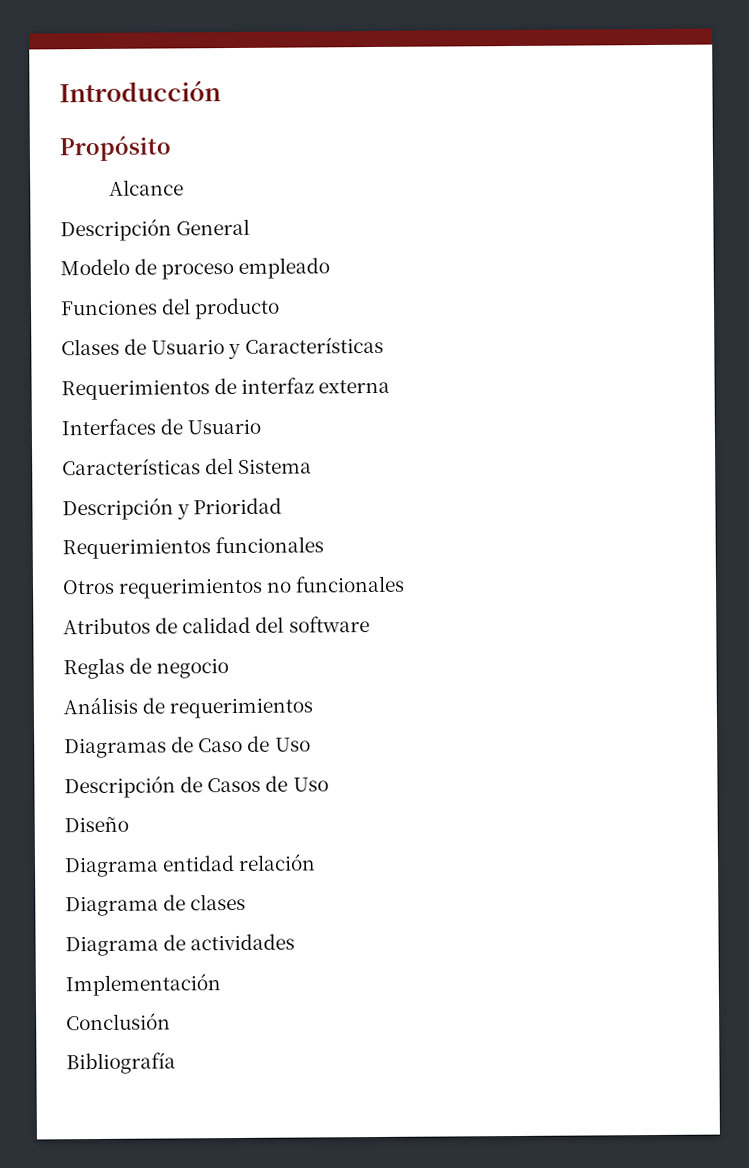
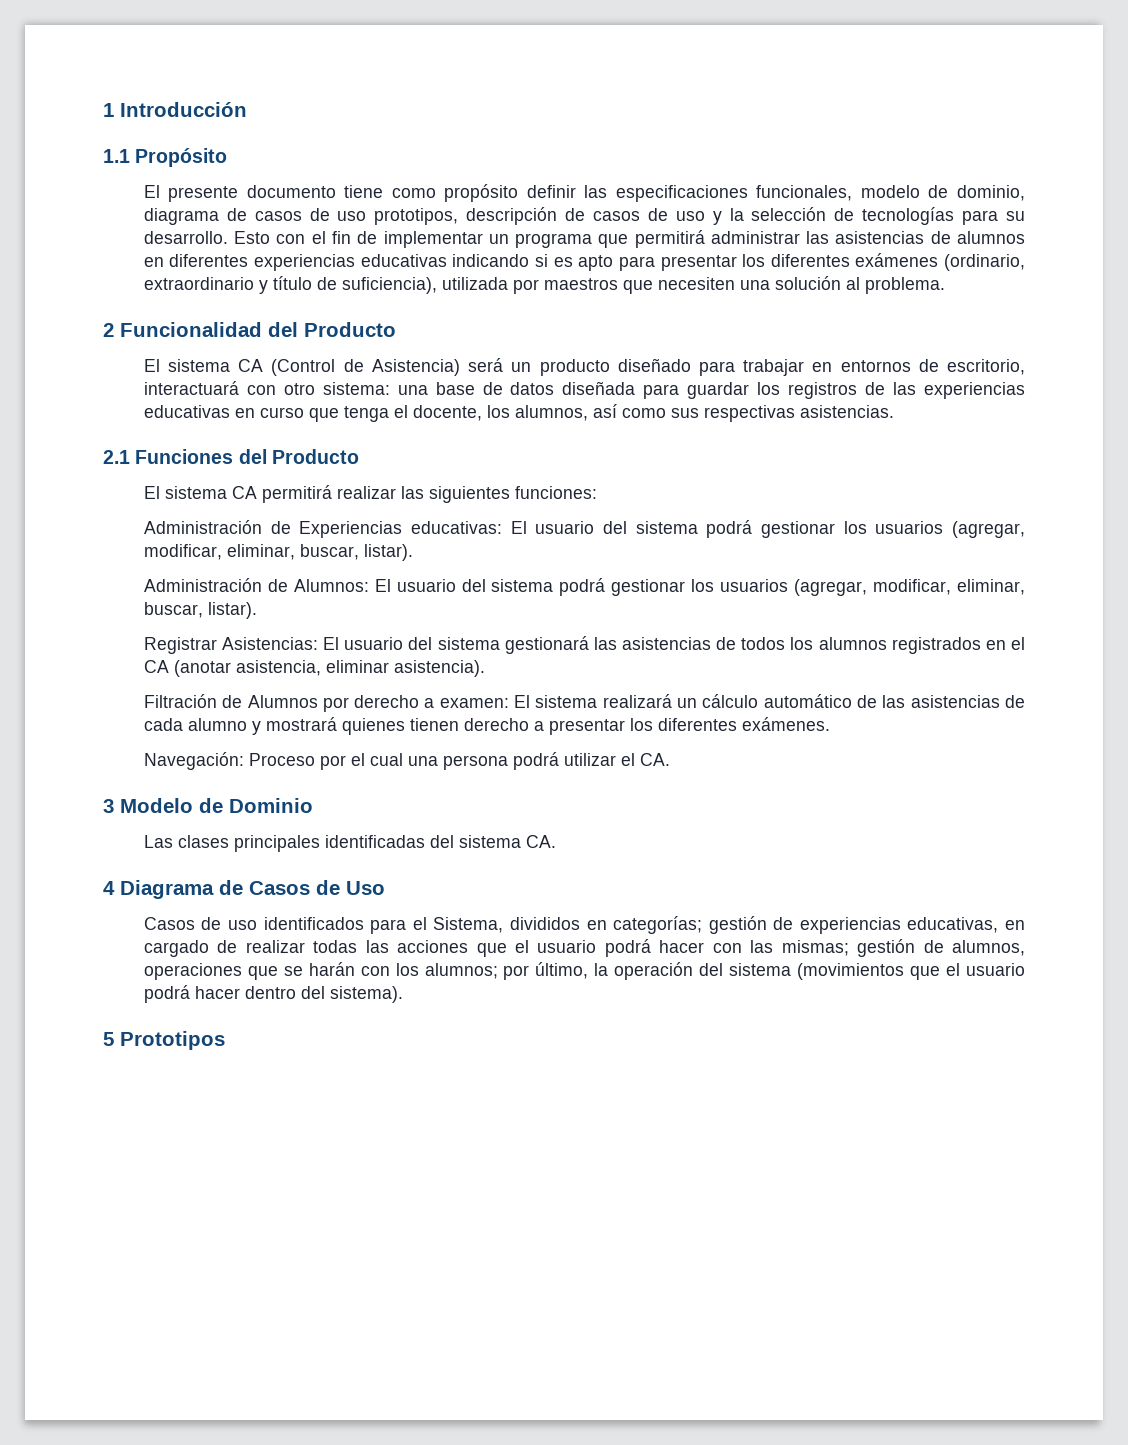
(59, 91) none -> [103,103,114,117] 1
(221, 91) none -> [103,149,130,163] 1.1
[108,179,184,196] [60,218,251,242] [60,257,331,280] [60,297,281,320] [61,336,384,360] [61,377,391,401] [61,418,262,436] [62,458,313,476] [62,497,283,521] [62,536,325,560] [62,575,406,599] [63,616,370,635] [63,657,230,680] [63,696,314,719] [64,735,311,759] [64,775,329,799] [64,816,129,833] [64,853,317,878] [65,893,247,917] [65,933,296,957] [65,973,221,997] [66,1012,171,1031] [66,1052,176,1075] Alcance // Descripción General // Modelo de proceso empleado // Funciones del producto // Clases de Usuario y Características // Requerimientos de interfaz externa // Interfaces de Usuario // Características del Sistema // Descripción y Prioridad // Requerimientos funcionales // Otros requerimientos no funcionales // Atributos de calidad del software // Reglas de negocio // Análisis de requerimientos // Diagramas de Caso de Uso // Descripción de Casos de Uso // Diseño // Diagrama entidad relación // Diagrama de clases // Diagrama de actividades // Implementación // Conclusión // Bibliografía -> [143,184,1025,202] [143,207,1026,225] [143,230,1025,248] [143,253,1026,271] [143,276,945,294] [103,322,396,337] [143,358,1025,376] [143,381,1025,399] [143,404,894,422] [103,449,359,464] [143,485,597,503] [143,520,1025,538] [143,544,413,561] [143,578,1025,596] [143,602,257,619] [143,636,1026,654] [143,660,485,677] [143,694,1026,712] [143,717,830,735] [143,752,670,770] [103,798,313,813] [143,835,556,852] [103,880,385,899] [143,916,1025,934] [143,939,1026,957] [143,962,1026,980] [143,985,403,1003] [103,1031,225,1050] El presente documento tiene como propósito definir las especificaciones funcionales, modelo de dominio, diagrama de casos de uso prototipos, descripción de casos de uso y la selección de tecnologías para su desarrollo. Esto con el fin de implementar un programa que permitirá administrar las asistencias de alumnos en diferentes experiencias educativas indicando si es apto para presentar los diferentes exámenes (ordinario, extraordinario y título de suficiencia), utilizada por maestros que necesiten una solución al problema. // 2 Funcionalidad del Producto // El sistema CA (Control de Asistencia) será un producto diseñado para trabajar en entornos de escritorio, interactuará con otro sistema: una base de datos diseñada para guardar los registros de las experiencias educativas en curso que tenga el docente, los alumnos, así como sus respectivas asistencias. // 2.1 Funciones del Producto // El sistema CA permitirá realizar las siguientes funciones: // Administración de Experiencias educativas: El usuario del sistema podrá gestionar los usuarios (agregar, modificar, eliminar, buscar, listar). // Administración de Alumnos: El usuario del sistema podrá gestionar los usuarios (agregar, modificar, eliminar, buscar, listar). // Registrar Asistencias: El usuario del sistema gestionará las asistencias de todos los alumnos registrados en el CA (anotar asistencia, eliminar asistencia). // Filtración de Alumnos por derecho a examen: El sistema realizará un cálculo automático de las asistencias de cada alumno y mostrará quienes tienen derecho a presentar los diferentes exámenes. // Navegación: Proceso por el cual una persona podrá utilizar el CA. // 3 Modelo de Dominio // Las clases principales identificadas del sistema CA. // 4 Diagrama de Casos de Uso // Casos de uso identificados para el Sistema, divididos en categorías; gestión de experiencias educativas, en cargado de realizar todas las acciones que el usuario podrá hacer con las mismas; gestión de alumnos, operaciones que se harán con los alumnos; por último, la operación del sistema (movimientos que el usuario podrá hacer dentro del sistema). // 5 Prototipos

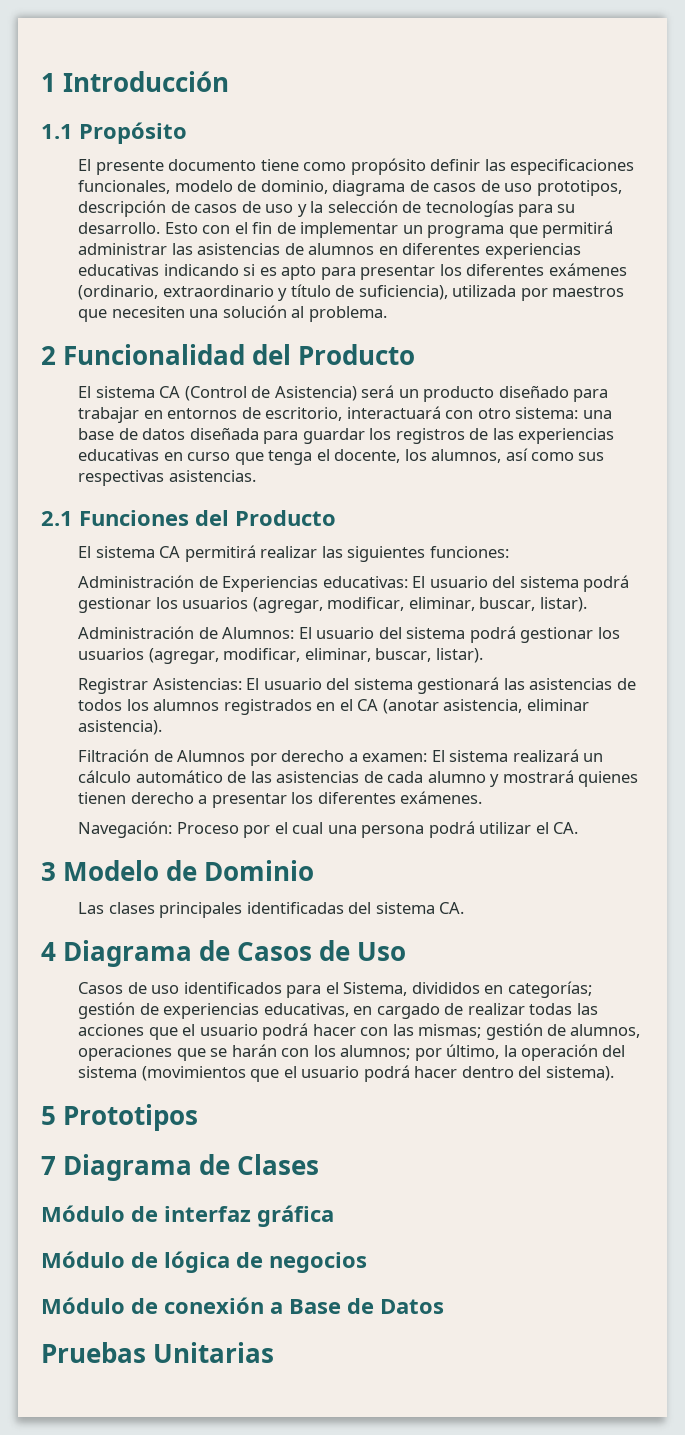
(225, 1040) none -> [41,1154,320,1181] [41,1205,334,1227] [41,1251,367,1273] [41,1297,444,1314] [41,1342,275,1363] // 7 Diagrama de Clases // Módulo de interfaz gráfica // Módulo de lógica de negocios // Módulo de conexión a Base de Datos // Pruebas Unitarias

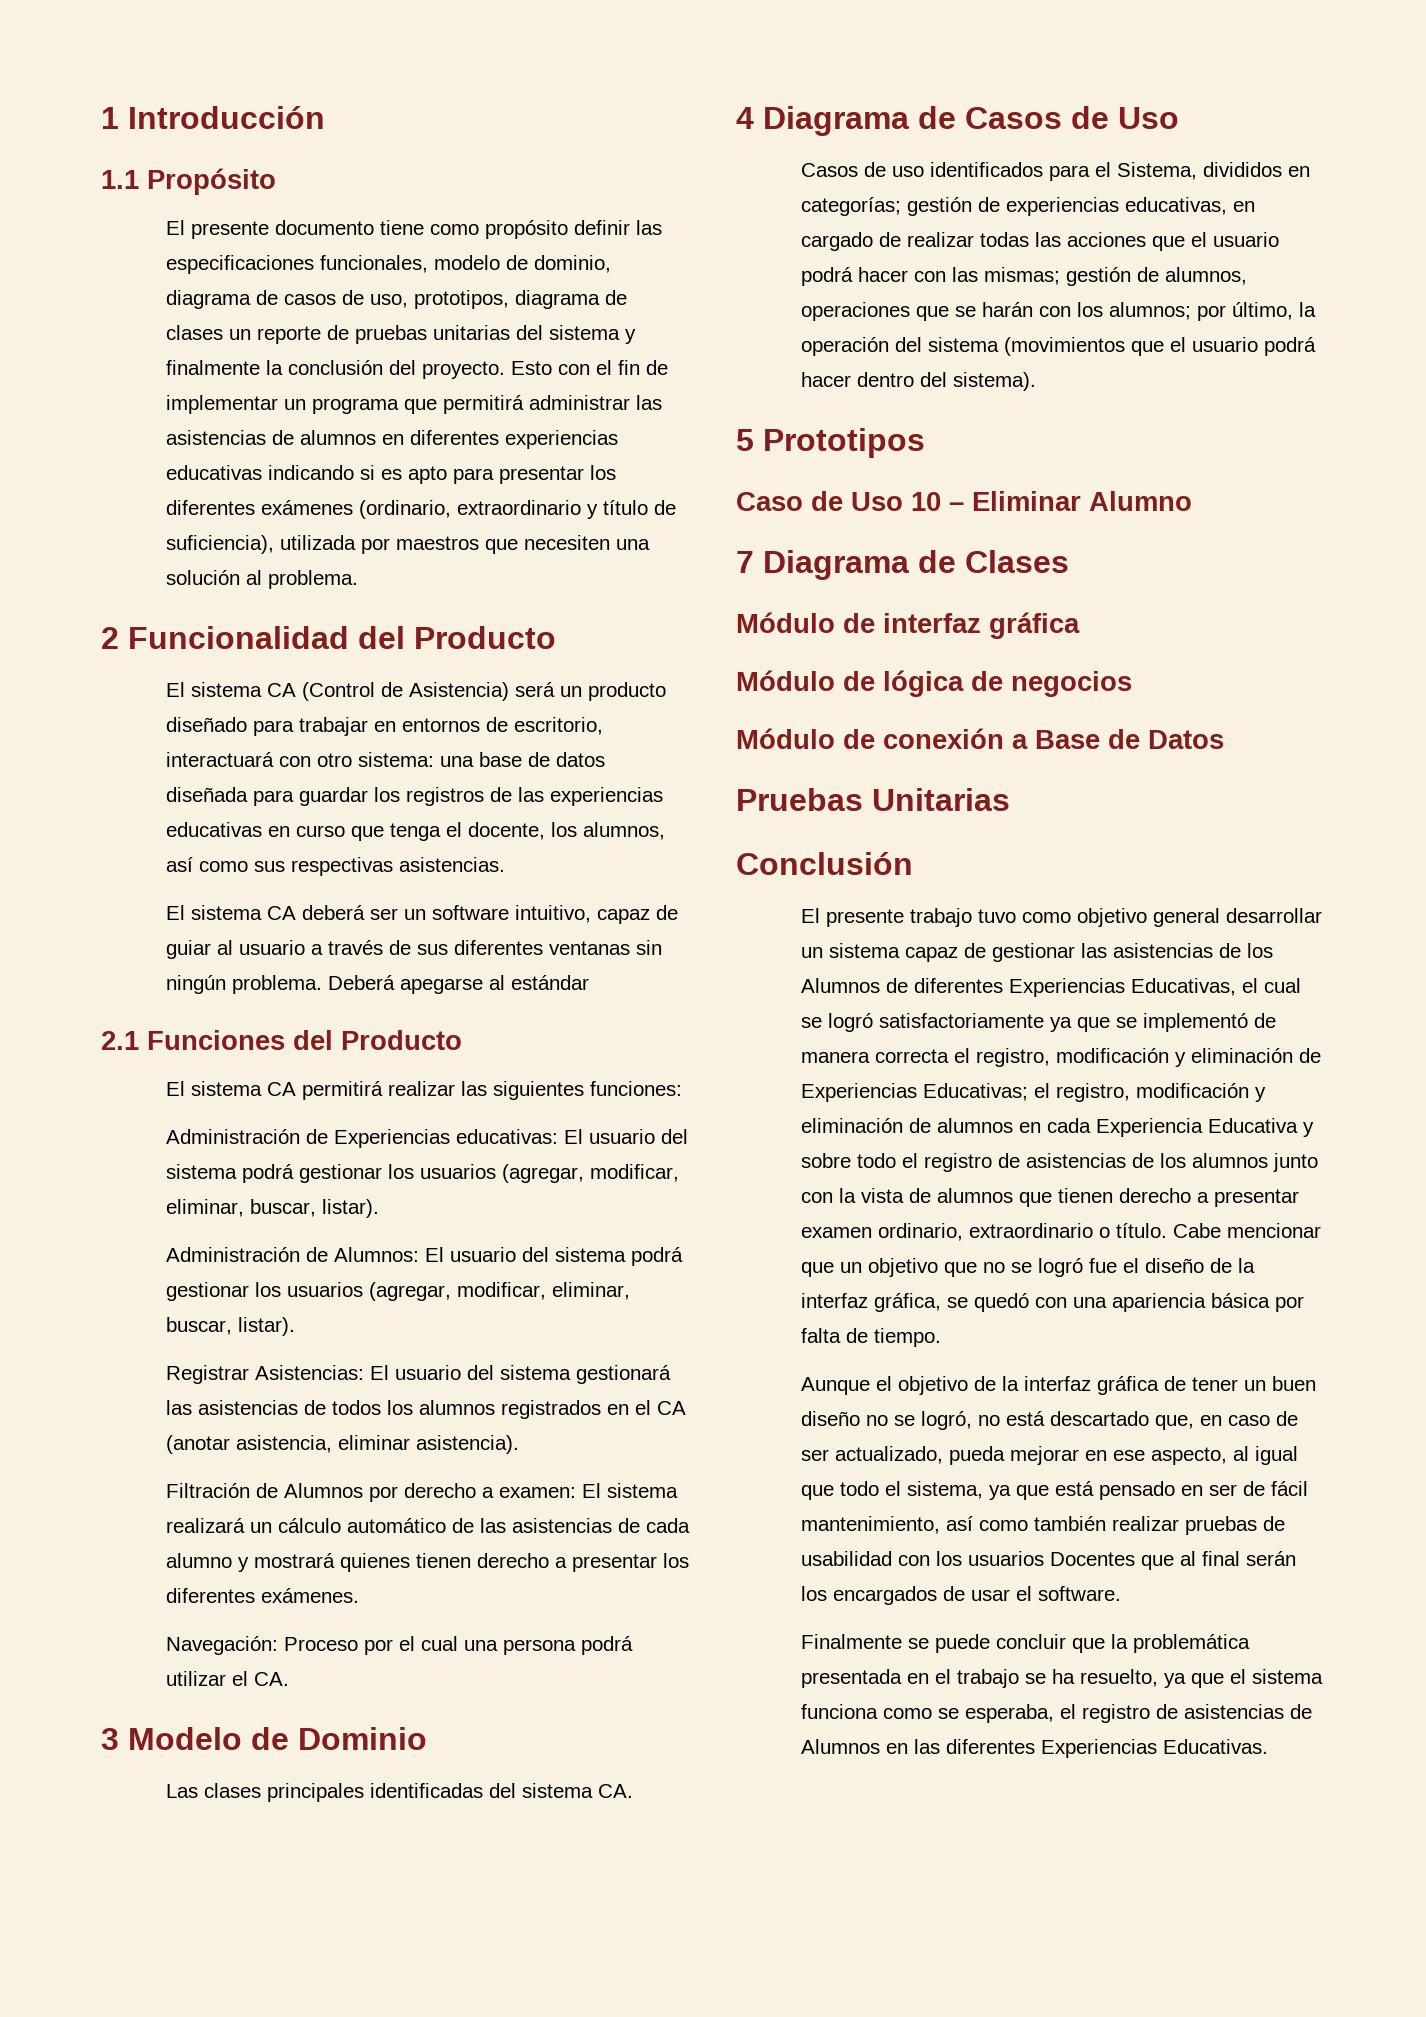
[504,180,622,196] [78,200,576,217] [78,222,161,234] uso prototipos, descripción de casos de uso y la selección de tecnologías para su desarrollo. -> [370,290,628,309] [166,325,637,344] [166,360,506,379] uso, prototipos, diagrama de clases un reporte de pruebas unitarias del sistema y finalmente la conclusión del proyecto.
(256, 476) none -> [166,905,679,924] [166,940,663,959] [166,975,590,994] // El sistema CA deberá ser un software intuitivo, capaz de guiar al usuario a través de sus diferentes ventanas sin ningún problema. Deberá apegarse al estándar
(199, 1117) none -> [736,491,1192,511] // Caso de Uso 10 – Eliminar Alumno
(275, 1352) none -> [736,852,913,875] [801,908,1323,927] [801,943,1274,962] [801,978,1302,997] [801,1013,1277,1032] [801,1048,1322,1067] [801,1083,1267,1102] [801,1118,1315,1137] [801,1153,1319,1172] [801,1188,1300,1207] [801,1223,1322,1241] [801,1258,1256,1277] [801,1293,1305,1312] [801,1328,942,1347] [801,1376,1317,1395] [801,1411,1299,1430] [801,1446,1299,1465] [801,1481,1309,1500] [801,1516,1286,1535] [801,1551,1297,1570] [801,1586,1122,1605] [801,1634,1251,1653] [801,1669,1324,1688] [801,1704,1313,1723] [801,1739,1269,1758] // Conclusión // El presente trabajo tuvo como objetivo general desarrollar un sistema capaz de gestionar las asistencias de los Alumnos de diferentes Experiencias Educativas, el cual se logró satisfactoriamente ya que se implementó de manera correcta el registro, modificación y eliminación de Experiencias Educativas; el registro, modificación y eliminación de alumnos en cada Experiencia Educativa y sobre todo el registro de asistencias de los alumnos junto con la vista de alumnos que tienen derecho a presentar examen ordinario, extraordinario o título. Cabe mencionar que un objetivo que no se logró fue el diseño de la interfaz gráfica, se quedó con una apariencia básica por falta de tiempo. // Aunque el objetivo de la interfaz gráfica de tener un buen diseño no se logró, no está descartado que, en caso de ser actualizado, pueda mejorar en ese aspecto, al igual que todo el sistema, ya que está pensado en ser de fácil mantenimiento, así como también realizar pruebas de usabilidad con los usuarios Docentes que al final serán los encargados de usar el software. // Finalmente se puede concluir que la problemática presentada en el trabajo se ha resuelto, ya que el sistema funciona como se esperaba, el registro de asistencias de Alumnos en las diferentes Experiencias Educativas.

